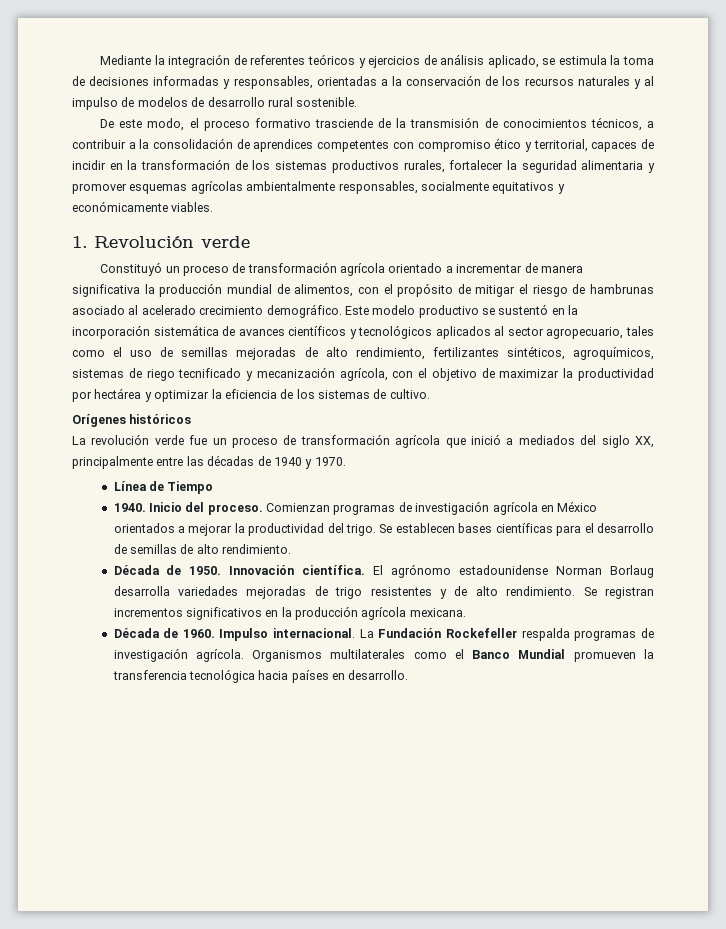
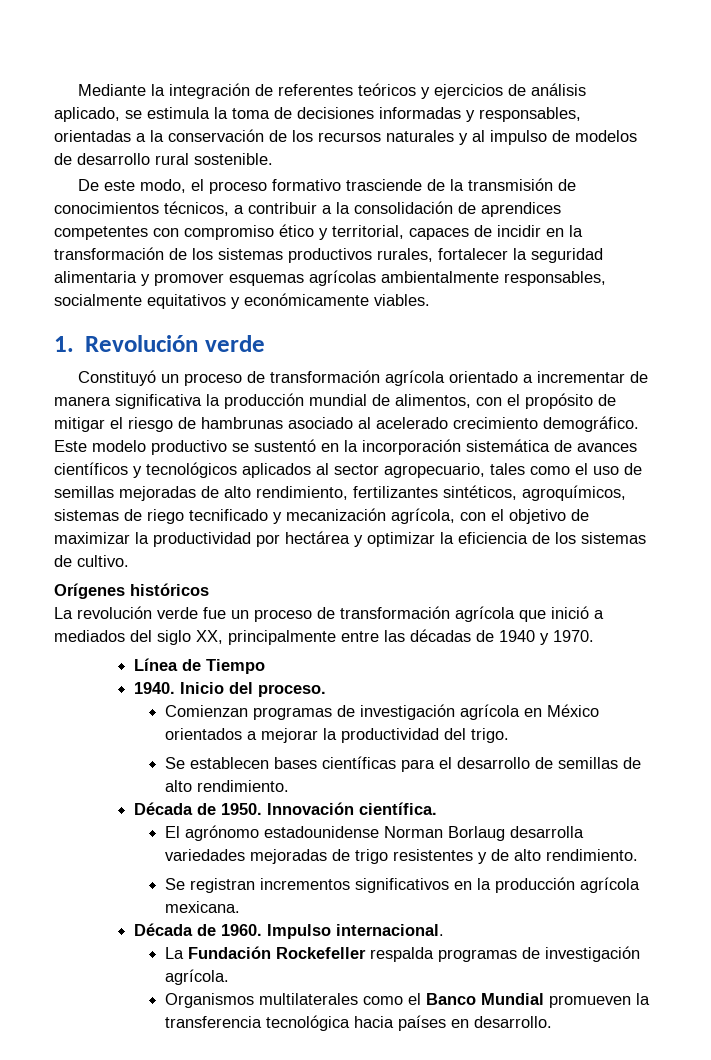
(263, 509) none -> (327, 690) //
(377, 530) none -> (510, 735) //
(366, 570) none -> (438, 808) //
(576, 591) none -> (639, 855) //
(356, 633) none -> (445, 930) //
(244, 655) none -> (230, 977) //

